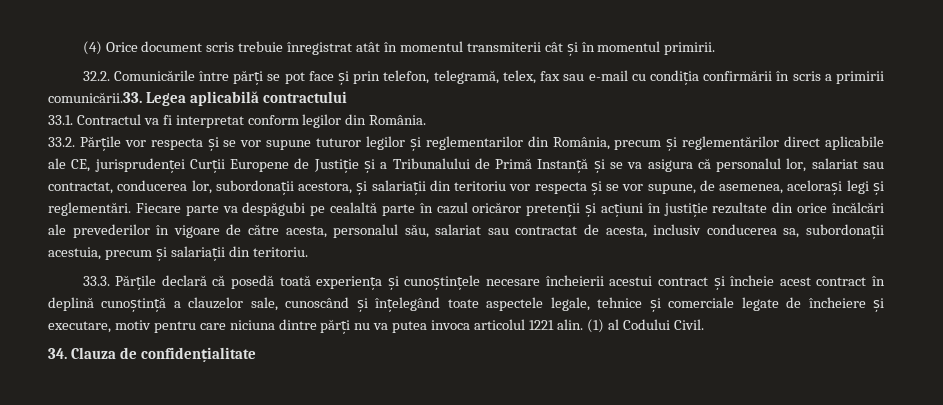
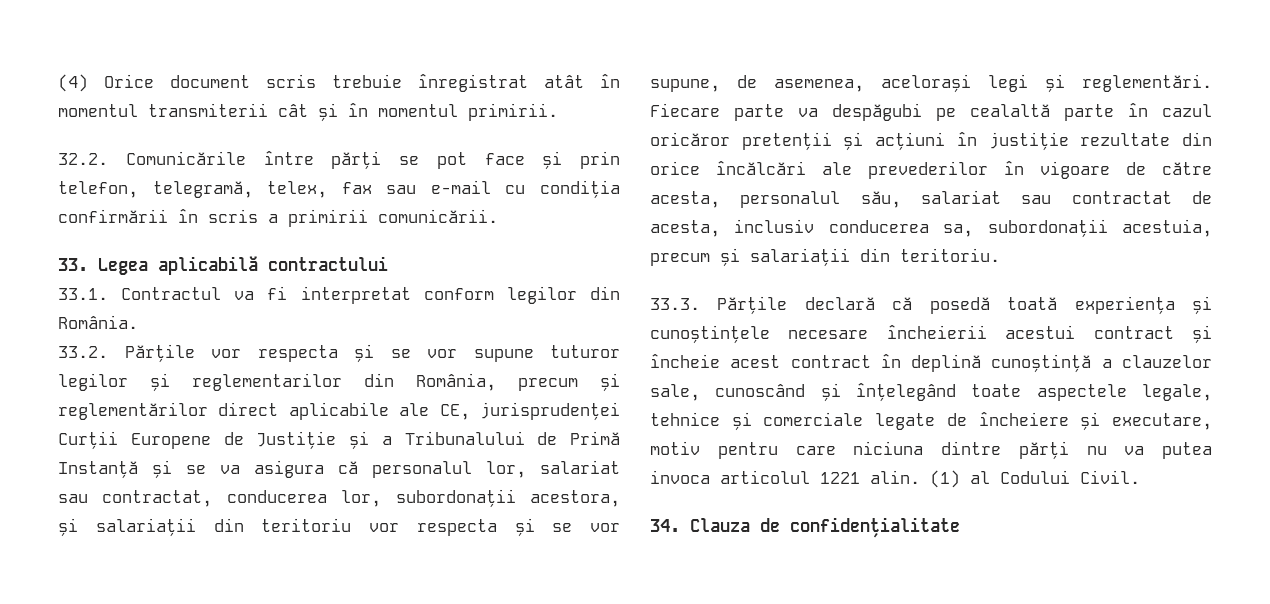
[48,92,142,103] comunicării.33. -> [378,209,498,223] [58,258,88,271] comunicării. // 33.

